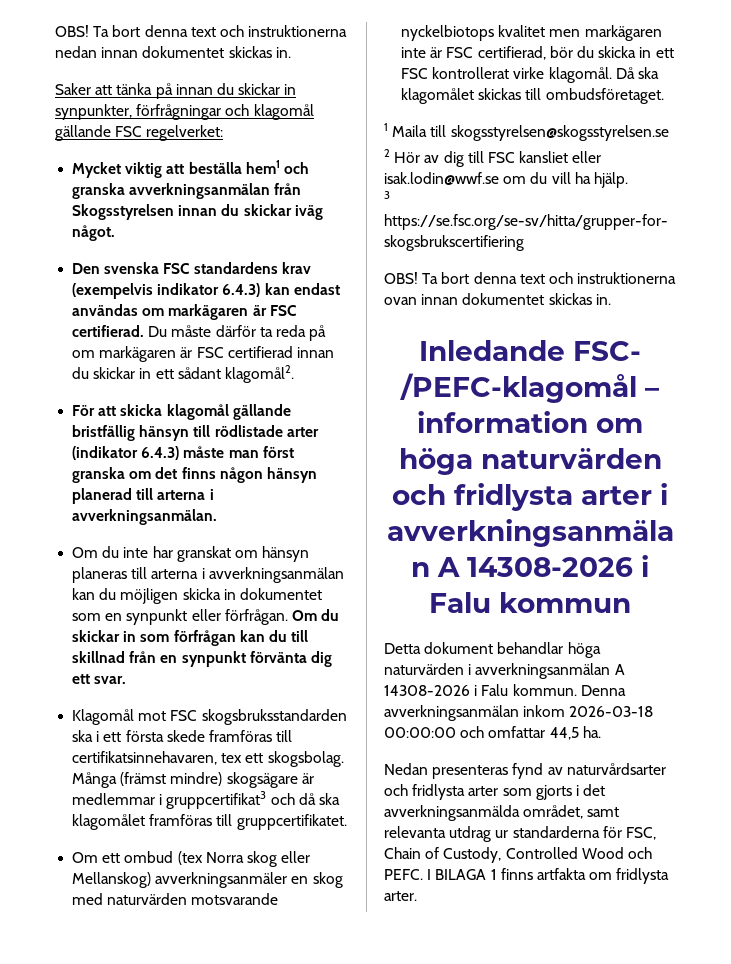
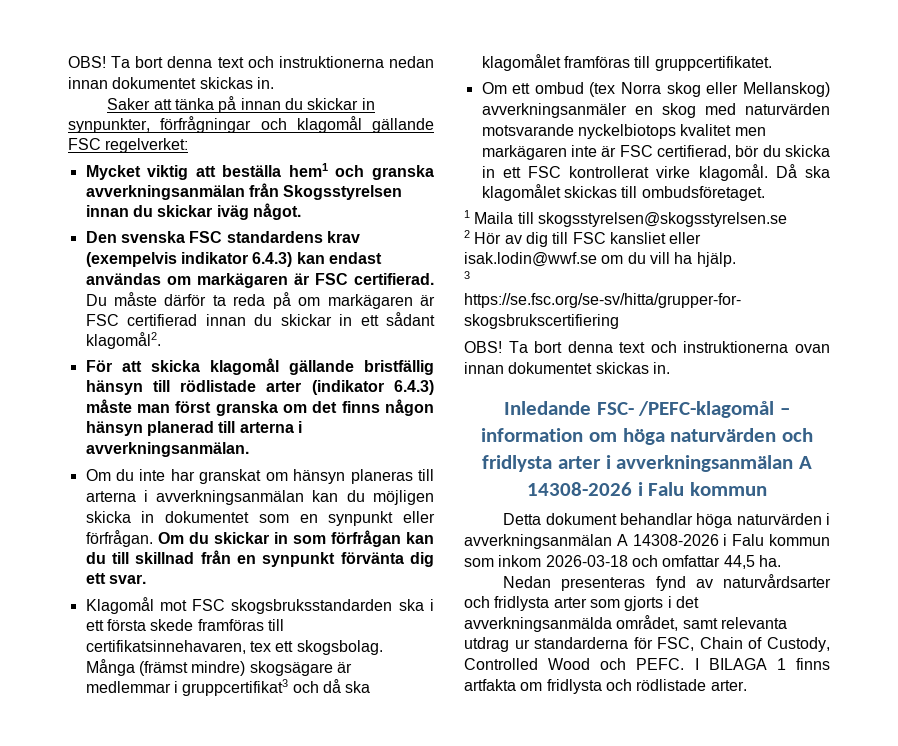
[512,684,626,696] [384,705,519,721] kommun. Denna avverkningsanmälan -> [769,534,830,546] [464,558,494,567] kommun som
[384,727,456,738] 00:00:00 -> (628, 561) none
(670, 876) none -> [605,679,707,691] och rödlistade

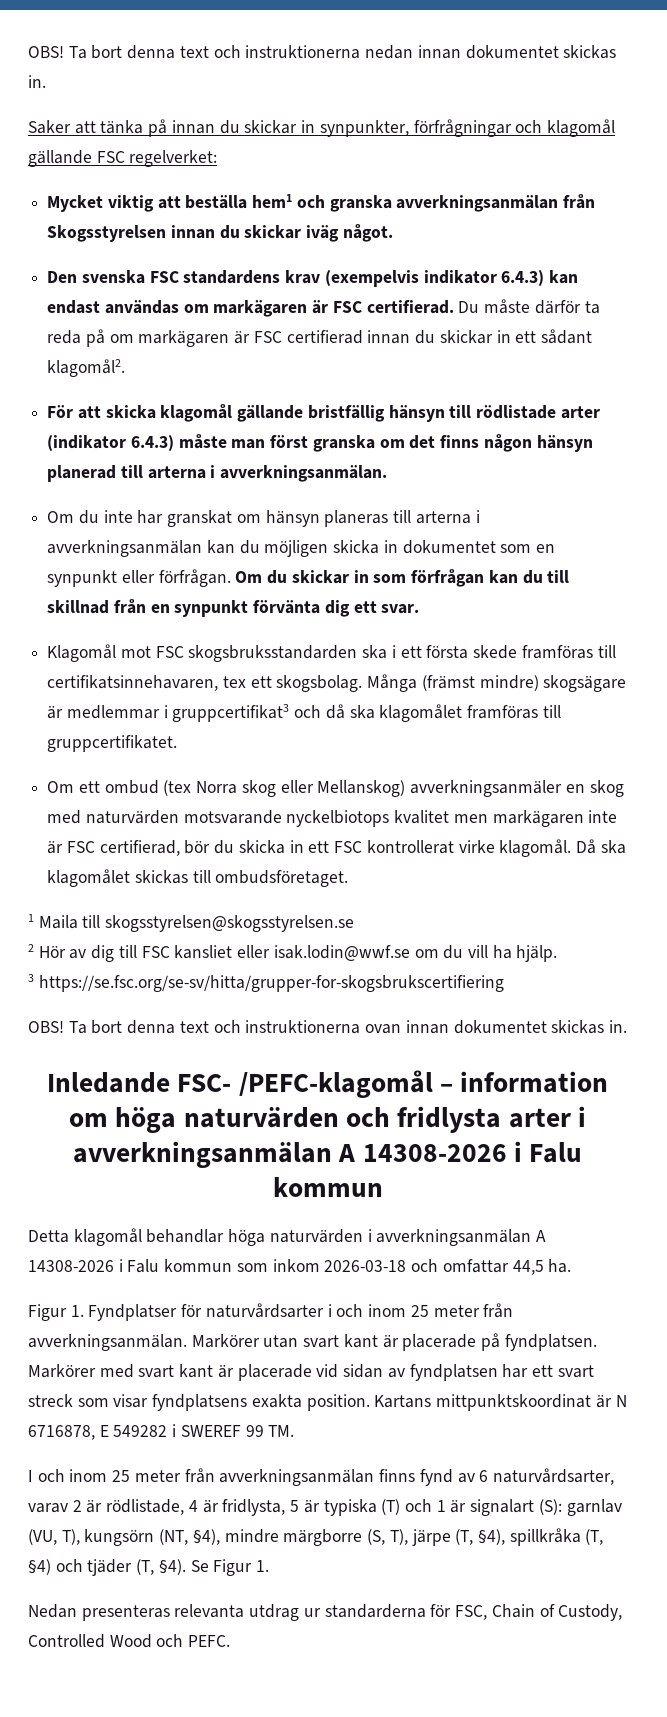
[545,513,617,525] dokument -> [73,1228,142,1246] klagomål
[503,574,831,591] [464,596,699,611] [464,615,718,632] Nedan presenteras fynd av naturvårdsarter och fridlysta arter som gjorts i det avverkningsanmälda området, samt -> [28,1303,514,1321] [28,1333,597,1351] [28,1364,594,1381] [28,1394,627,1411] [28,1424,295,1440] [28,1468,614,1486] [28,1499,622,1516] [28,1528,604,1546] [28,1559,270,1576] [28,1604,170,1621] Figur 1. Fyndplatser för naturvårdsarter i och inom 25 meter från avverkningsanmälan. Markörer utan svart kant är placerade på fyndplatsen. Markörer med svart kant är placerade vid sidan av fyndplatsen har ett svart streck som visar fyndplatsens exakta position. Kartans mittpunktskoordinat är N 6716878, E 549282 i SWEREF 99 TM. // I och inom 25 meter från avverkningsanmälan finns fynd av 6 naturvårdsarter, varav 2 är rödlistade, 4 är fridlysta, 5 är typiska (T) och 1 är signalart (S): garnlav (VU, T), kungsörn (NT, §4), mindre märgborre (S, T), järpe (T, §4), spillkråka (T, §4) och tjäder (T, §4). Se Figur 1. // Nedan presenteras
[694,658,830,670] [464,679,747,694] I BILAGA 1 finns artfakta om fridlysta och rödlistade arter. -> (231, 1641) none

